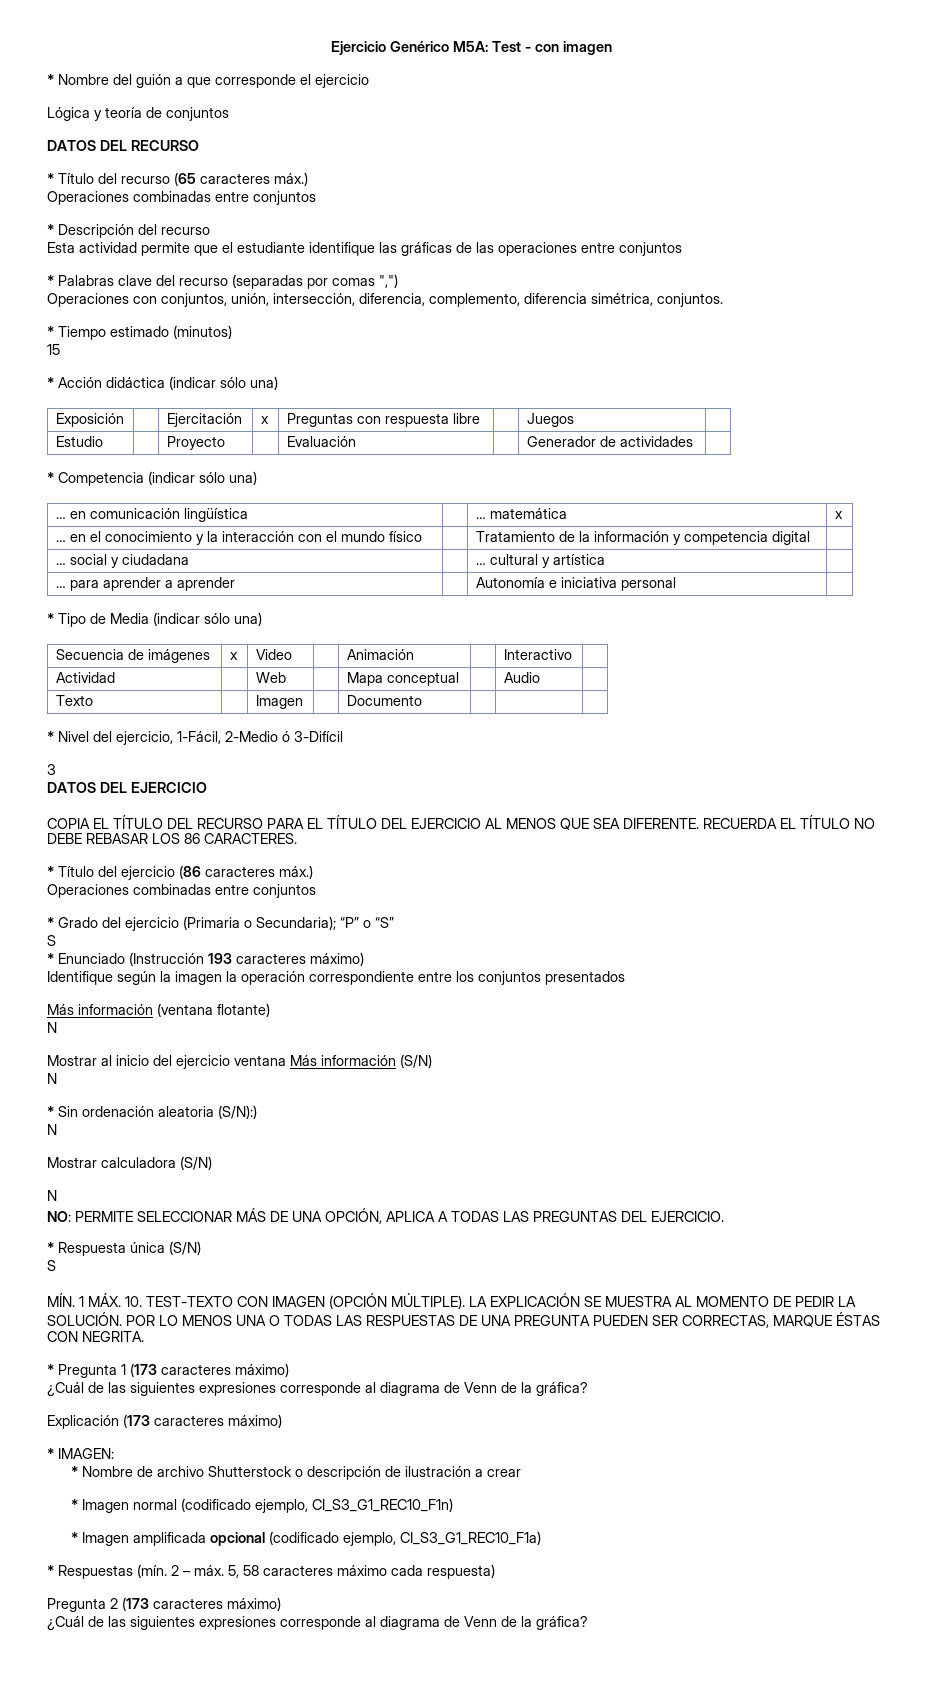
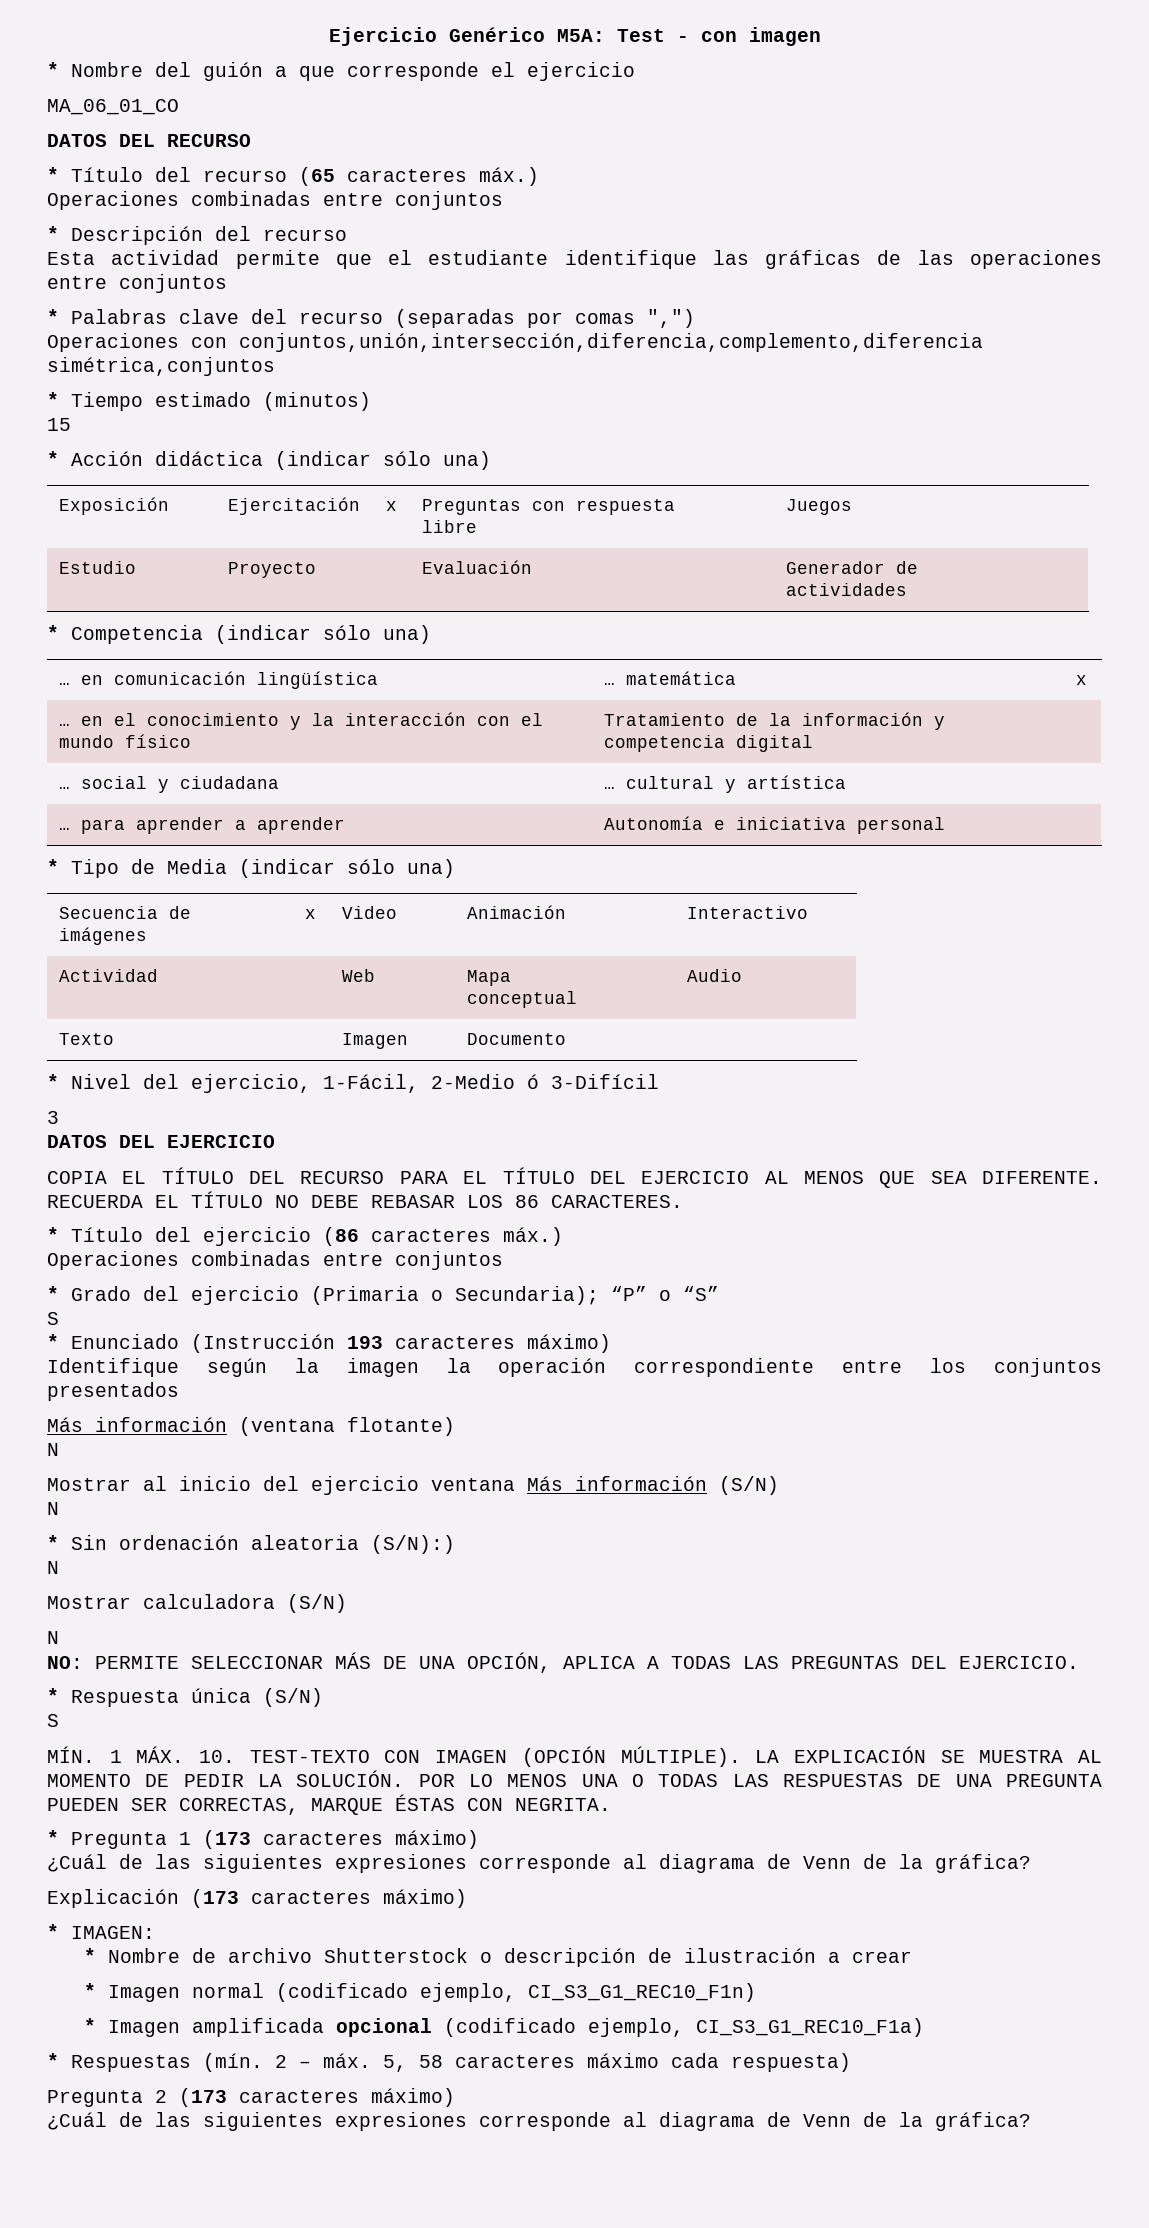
[47,107,229,121] Lógica y teoría de conjuntos -> [47,99,179,115] MA_06_01_CO
[161,293,723,307] conjuntos, unión, intersección, diferencia, complemento, diferencia simétrica, conjuntos. -> [239,333,983,352] [47,357,275,376] conjuntos,unión,intersección,diferencia,complemento,diferencia simétrica,conjuntos

